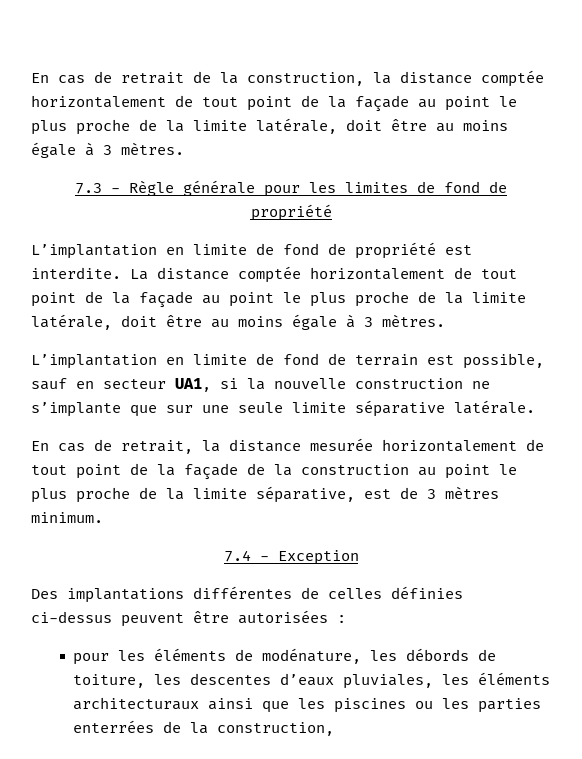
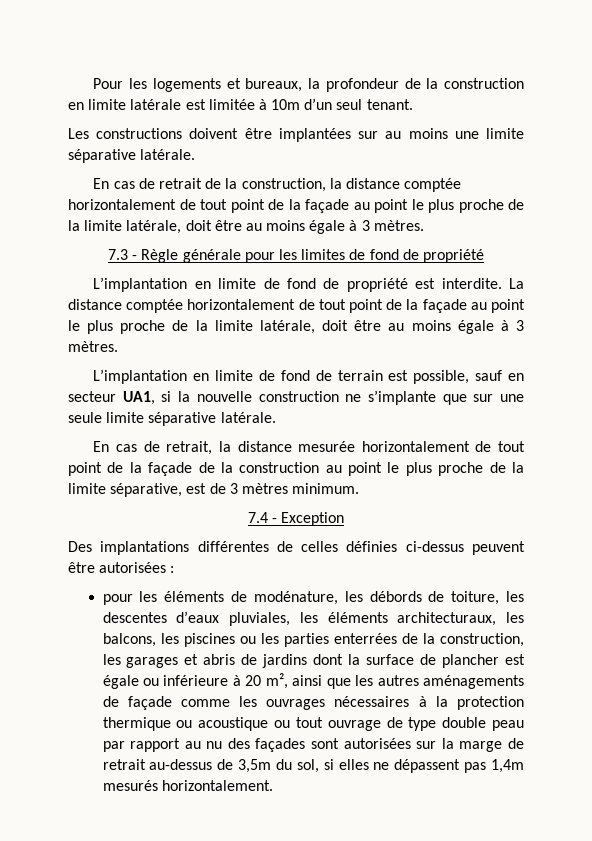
(31, 78) none -> [93,78,524,92] [68,98,413,110] [68,128,524,142] [68,149,196,163] Pour les logements et bureaux, la profondeur de la construction en limite latérale est limitée à 10m d’un seul tenant. // Les constructions doivent être implantées sur au moins une limite séparative latérale. //
[73,697,290,713] architecturaux ainsi que -> [397,612,524,626] [102,633,156,647] architecturaux, les balcons,
(335, 729) none -> [102,654,525,668] [102,673,524,689] [102,696,524,710] [102,717,524,731] [102,738,524,752] [102,759,524,773] [102,780,273,791] les garages et abris de jardins dont la surface de plancher est égale ou inférieure à 20 m², ainsi que les autres aménagements de façade comme les ouvrages nécessaires à la protection thermique ou acoustique ou tout ouvrage de type double peau par rapport au nu des façades sont autorisées sur la marge de retrait au-dessus de 3,5m du sol, si elles ne dépassent pas 1,4m mesurés horizontalement.

